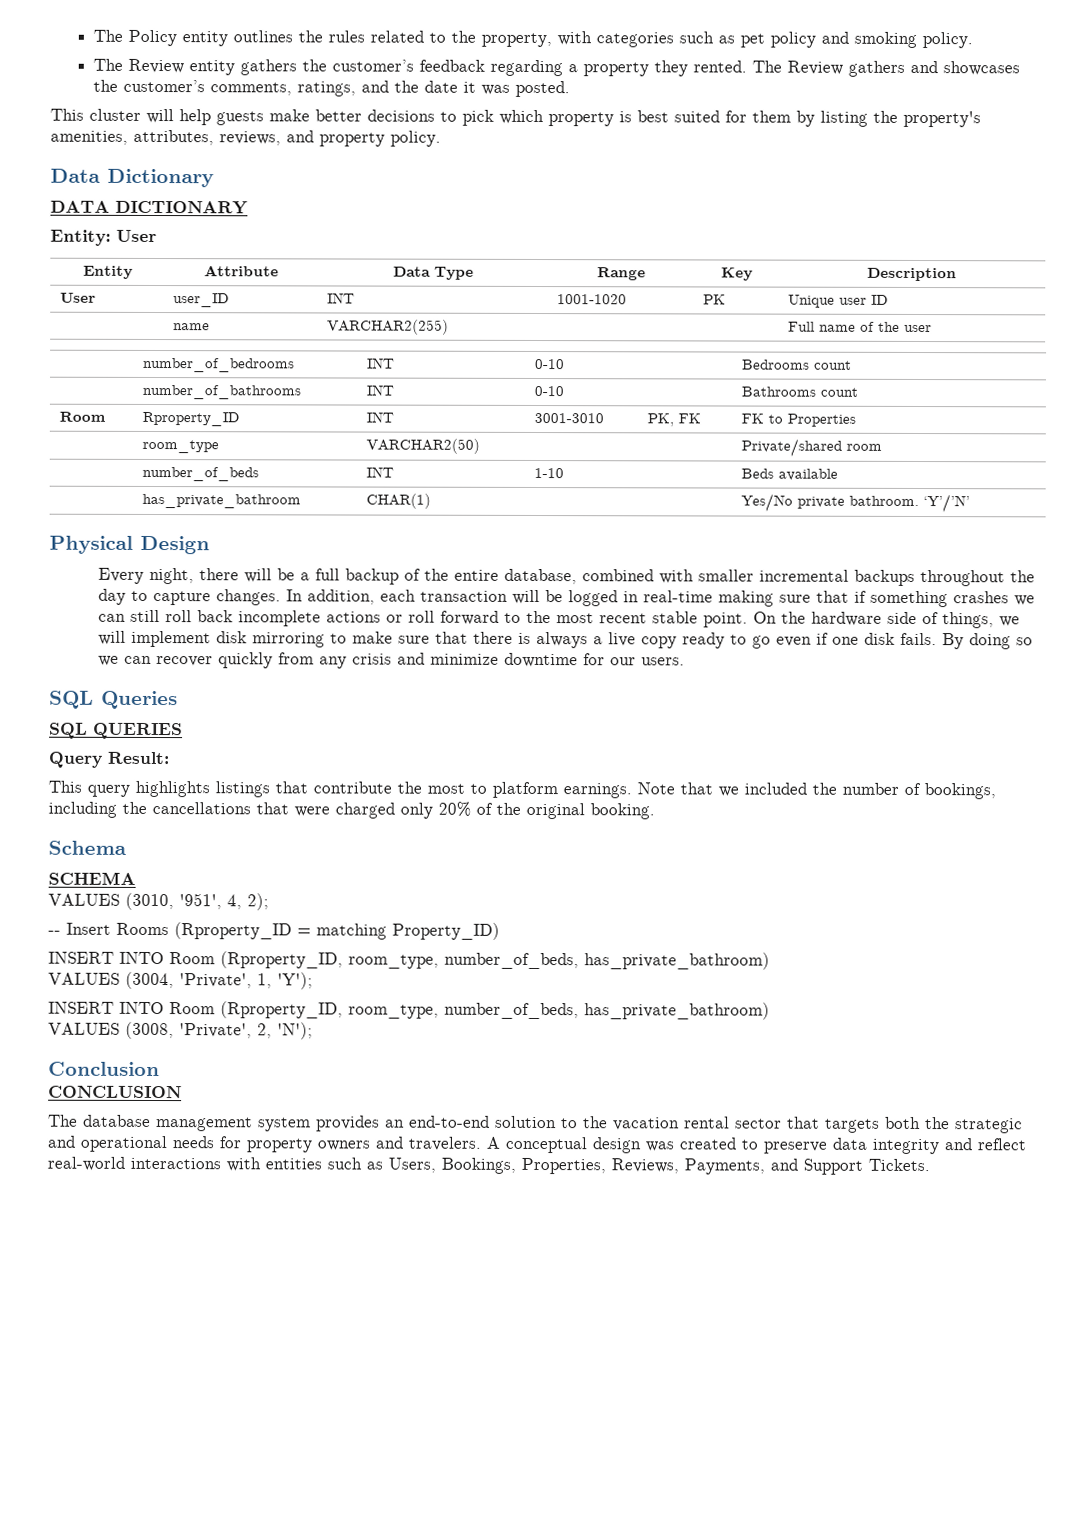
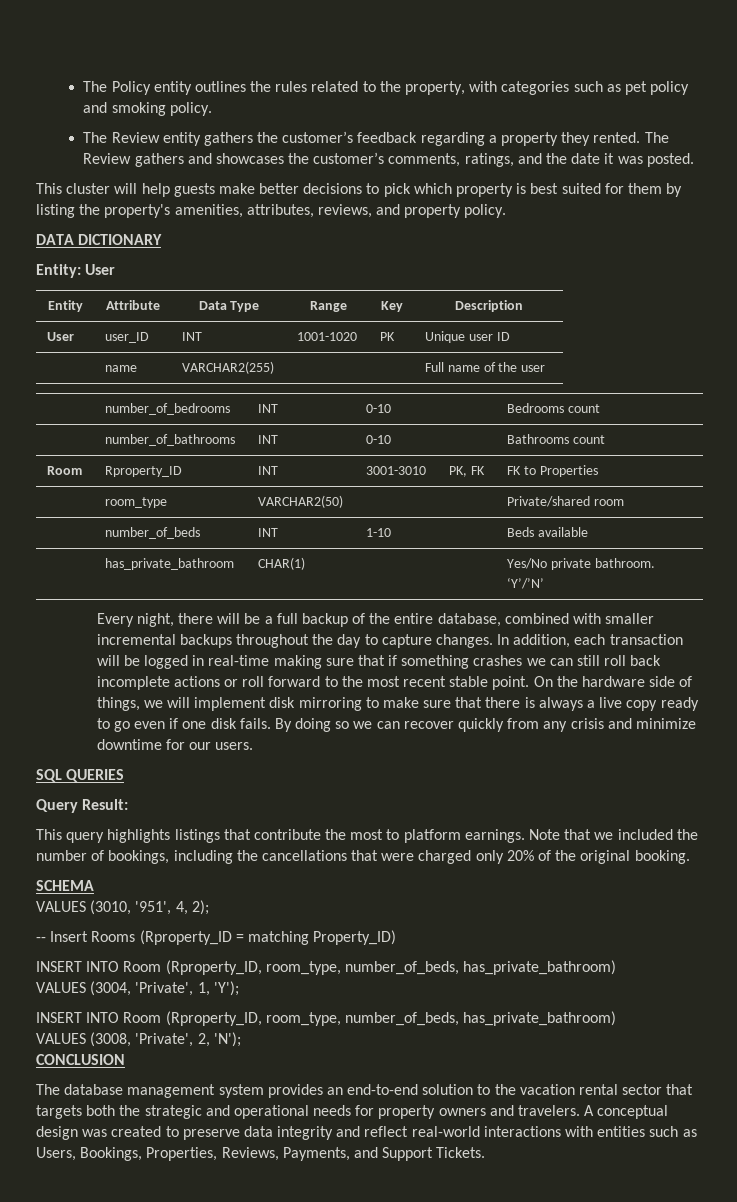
[50,168,214,188] // Data Dictionary -> (507, 211) none
[49,535,210,555] // Physical Design -> (545, 583) none
[49,690,178,710] // SQL Queries -> (254, 746) none
[48,840,127,855] // Schema -> (690, 857) none
[48,1061,160,1077] // Conclusion -> (241, 1039) none

